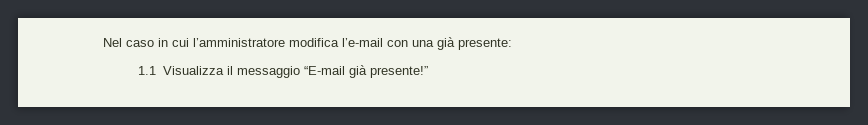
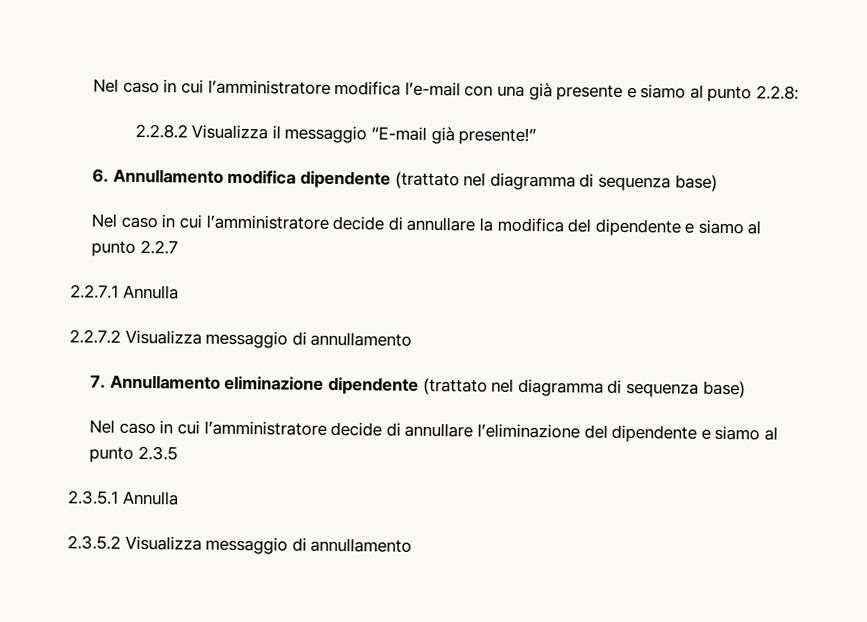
[457,38,512,50] [138,66,157,75] presente: // 1.1 -> [556,84,800,103] [134,123,188,139] presente e siamo al punto 2.2.8: // 2.2.8.2
(428, 72) none -> [92,168,718,192] [91,213,762,237] [91,239,178,257] [70,284,179,300] [69,329,413,349] [90,374,746,399] [89,419,778,443] [89,445,178,463] [67,490,179,506] [67,535,413,555] // 6. Annullamento modifica dipendente (trattato nel diagramma di sequenza base) // Nel caso in cui l’amministratore decide di annullare la modifica del dipendente e siamo al punto 2.2.7 // 2.2.7.1 Annulla // 2.2.7.2 Visualizza messaggio di annullamento // 7. Annullamento eliminazione dipendente (trattato nel diagramma di sequenza base) // Nel caso in cui l’amministratore decide di annullare l’eliminazione del dipendente e siamo al punto 2.3.5 // 2.3.5.1 Annulla // 2.3.5.2 Visualizza messaggio di annullamento

